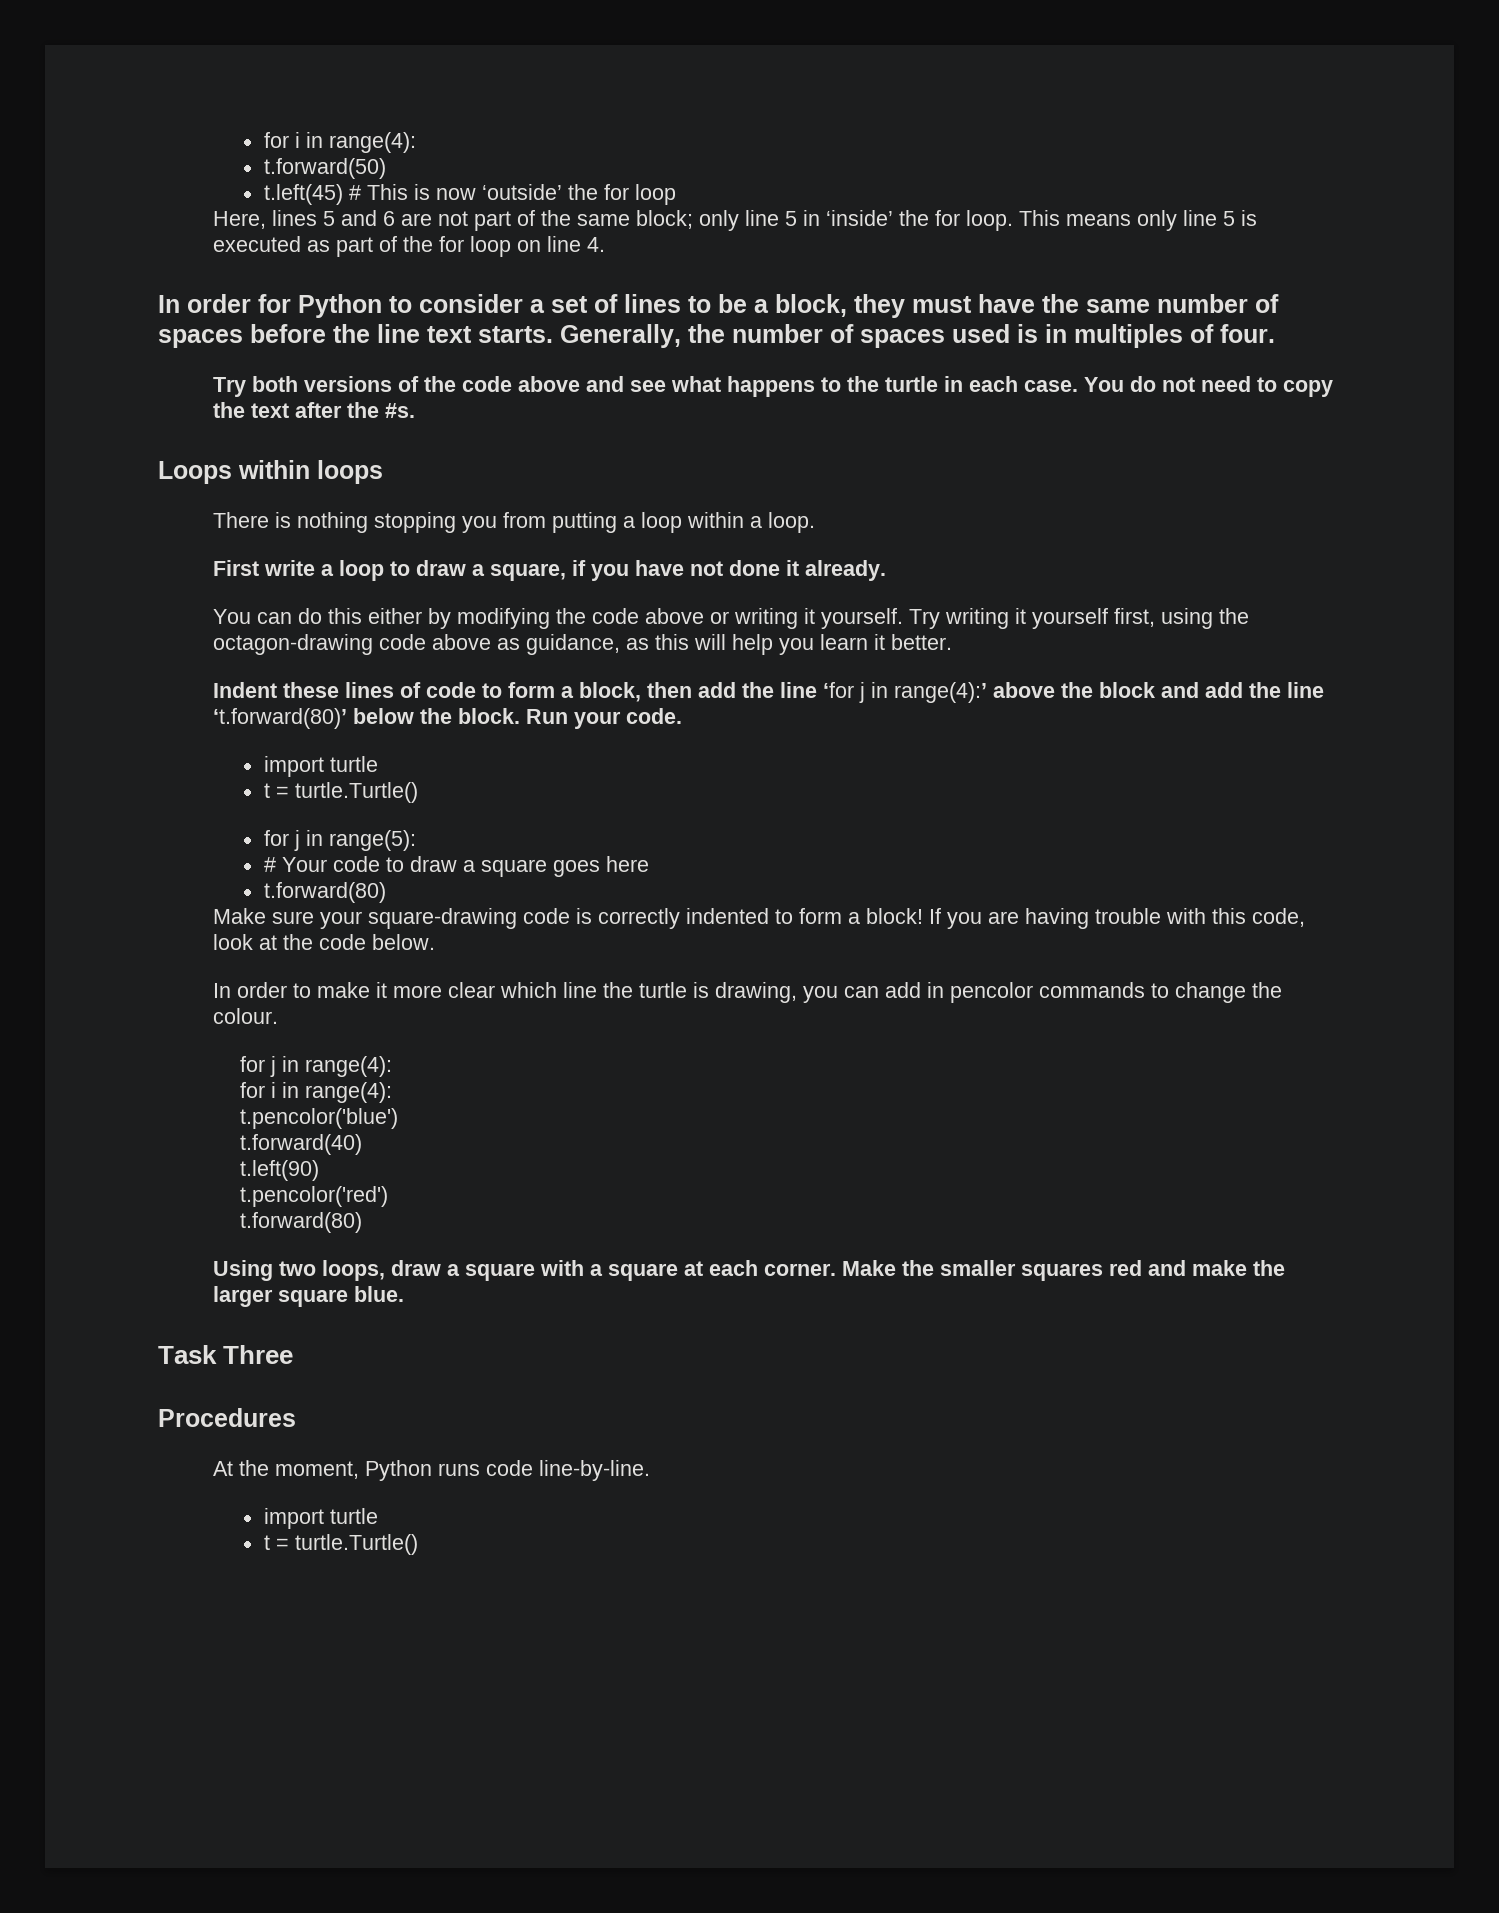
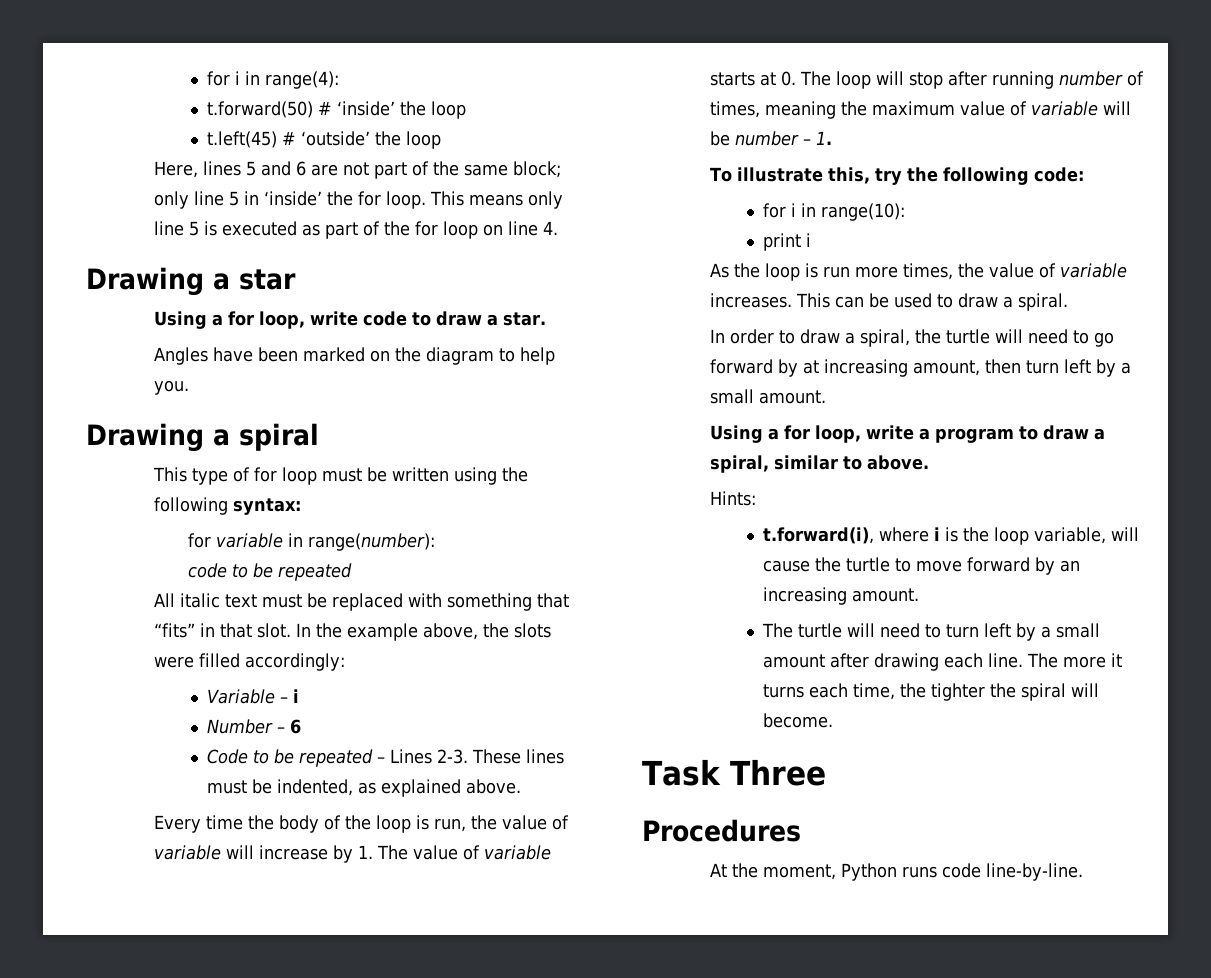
(386, 168) none -> [318,101,467,119] # ‘inside’ the loop
[366,184,476,200] This is now -> (297, 138) none
[603,184,629,200] for -> (402, 138) none
[158,294,1279,318] [158,324,1275,348] [212,376,1333,397] [212,402,415,418] [158,460,383,484] [212,512,815,533] [212,560,886,581] [212,608,1249,629] [212,634,952,655] [212,682,1324,703] [212,708,682,729] [263,756,378,777] [263,782,418,803] [263,830,416,851] [263,856,649,877] [263,882,386,903] [212,908,1305,929] [212,934,435,950] [212,982,1282,1003] [212,1008,278,1024] [239,1056,392,1077] [239,1082,392,1103] [239,1108,398,1129] [239,1134,362,1155] [239,1160,319,1181] [239,1186,388,1207] [239,1212,362,1233] [212,1260,1285,1281] [212,1286,404,1307] In order for Python to consider a set of lines to be a block, they must have the same number of spaces before the line text starts. Generally, the number of spaces used is in multiples of four. // Try both versions of the code above and see what happens to the turtle in each case. You do not need to copy the text after the #s. // Loops within loops // There is nothing stopping you from putting a loop within a loop. // First write a loop to draw a square, if you have not done it already. // You can do this either by modifying the code above or writing it yourself. Try writing it yourself first, using the octagon-drawing code above as guidance, as this will help you learn it better. // Indent these lines of code to form a block, then add the line ‘for j in range(4):’ above the block and add the line ‘t.forward(80)’ below the block. Run your code. // import turtle // t = turtle.Turtle() // for j in range(5): // # Your code to draw a square goes here // t.forward(80) // Make sure your square-drawing code is correctly indented to form a block! If you are having trouble with this code, look at the code below. // In order to make it more clear which line the turtle is drawing, you can add in pencolor commands to change the colour. // for j in range(4): // for i in range(4): // t.pencolor('blue') // t.forward(40) // t.left(90) // t.pencolor('red') // t.forward(80) // Using two loops, draw a square with a square at each corner. Make the smaller squares red and make the larger square blue. -> [86,267,296,296] [153,311,546,329] [153,347,555,365] [153,380,189,395] [86,423,319,452] [152,467,528,485] [153,497,301,515] [187,533,435,551] [187,563,352,581] [153,593,569,611] [153,623,551,641] [153,653,345,671] [207,689,300,704] [207,719,302,734] [207,749,565,767] [207,779,522,797] [153,815,569,833] [153,845,551,863] [709,71,1144,89] [709,101,1131,119] [709,131,832,146] [709,167,1084,185] [763,203,906,221] [763,233,812,251] [709,263,1127,281] [709,293,1068,311] [709,329,1114,347] [709,359,1131,377] [709,389,826,404] [709,425,1105,443] [709,455,929,473] [709,491,756,506] [763,527,1140,545] [763,557,1081,575] [763,587,920,605] [762,623,1101,641] [763,653,1123,671] [763,683,1100,701] [763,713,834,728] Drawing a star // Using a for loop, write code to draw a star. // Angles have been marked on the diagram to help you. // Drawing a spiral // This type of for loop must be written using the following syntax: // for variable in range(number): // code to be repeated // All italic text must be replaced with something that “fits” in that slot. In the example above, the slots were filled accordingly: // Variable – i // Number – 6 // Code to be repeated – Lines 2-3. These lines must be indented, as explained above. // Every time the body of the loop is run, the value of variable will increase by 1. The value of variable starts at 0. The loop will stop after running number of times, meaning the maximum value of variable will be number – 1. // To illustrate this, try the following code: // for i in range(10): // print i // As the loop is run more times, the value of variable increases. This can be used to draw a spiral. // In order to draw a spiral, the turtle will need to go forward by at increasing amount, then turn left by a small amount. // Using a for loop, write a program to draw a spiral, similar to above. // Hints: // t.forward(i), where i is the loop variable, will cause the turtle to move forward by an increasing amount. // The turtle will need to turn left by a small amount after drawing each line. The more it turns each time, the tighter the spiral will become.
[263,1508,378,1529] [263,1534,418,1555] // import turtle // t = turtle.Turtle() -> (1083, 872) none

